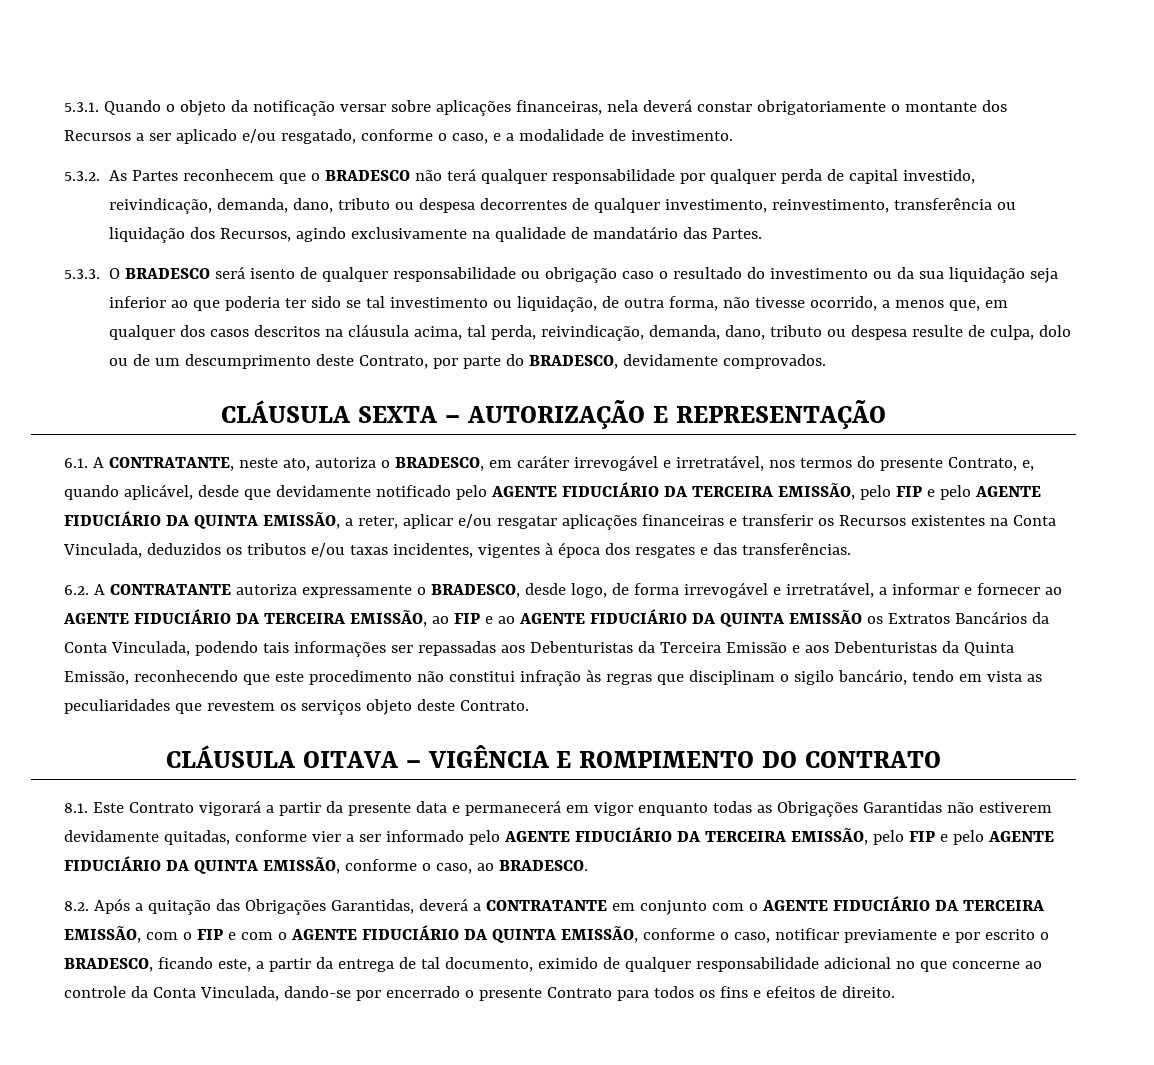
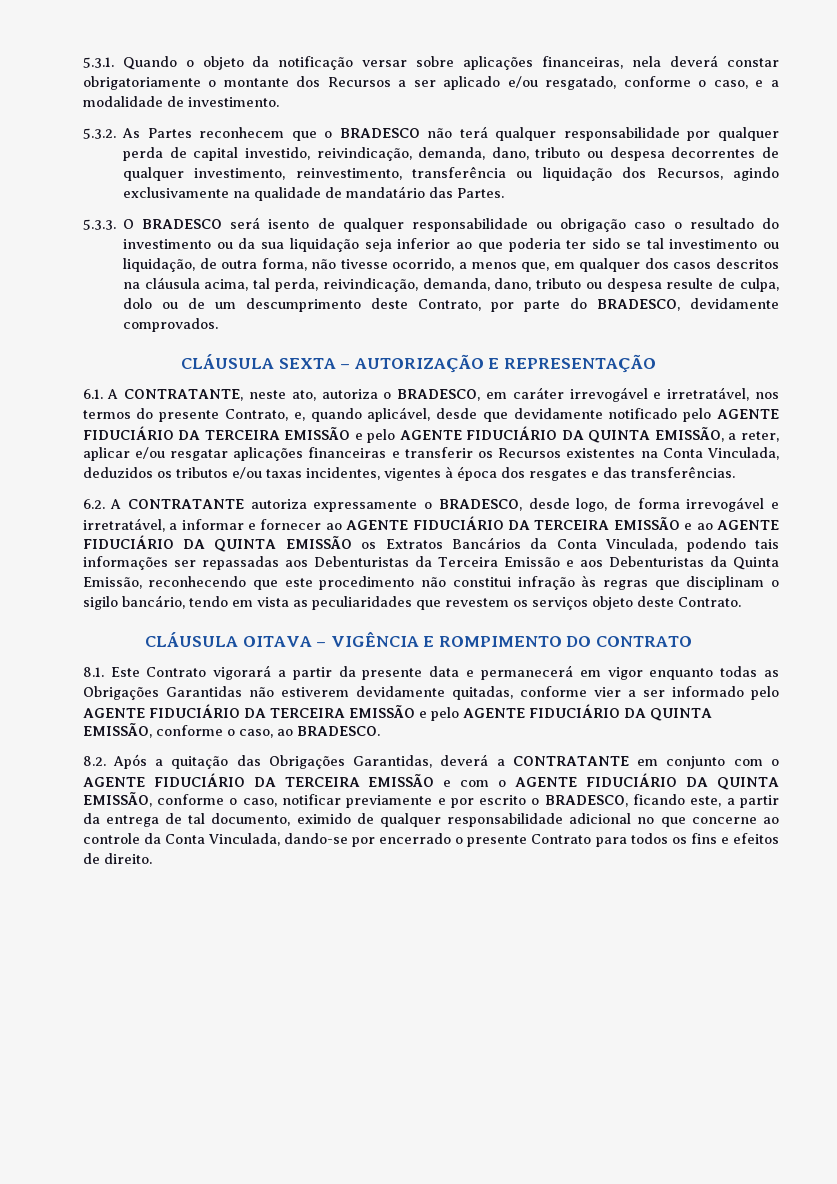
[777,483,922,500] EMISSÃO, pelo FIP -> [284,427,351,440] EMISSÃO
[349,610,480,627] EMISSÃO, ao FIP -> [613,517,680,530] EMISSÃO
[790,828,935,845] EMISSÃO, pelo FIP -> [348,705,415,718] EMISSÃO
[63,926,223,943] EMISSÃO, com o FIP -> [368,774,435,787] EMISSÃO

